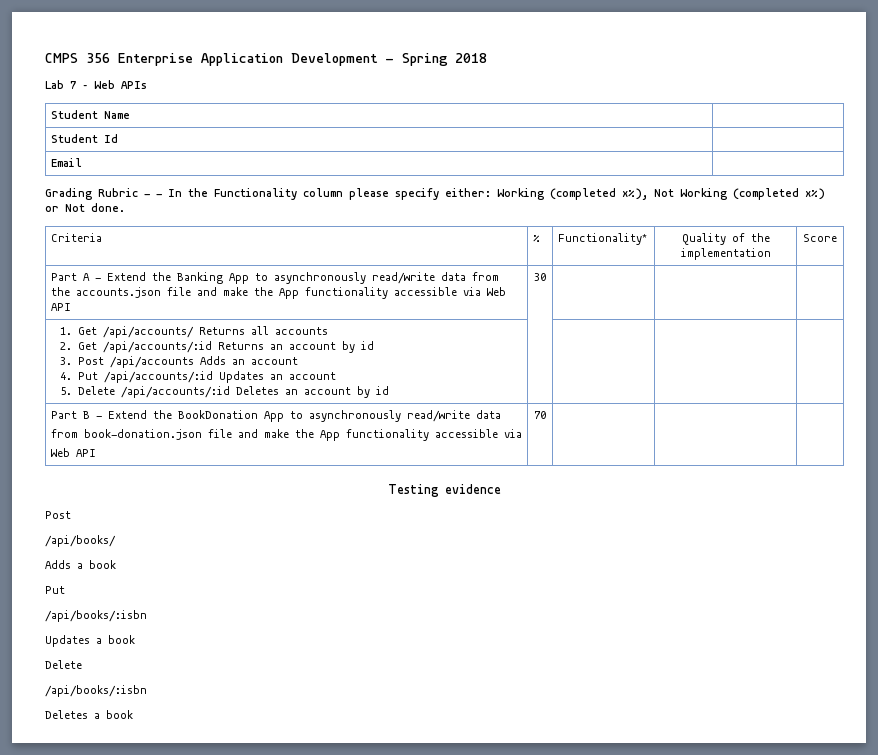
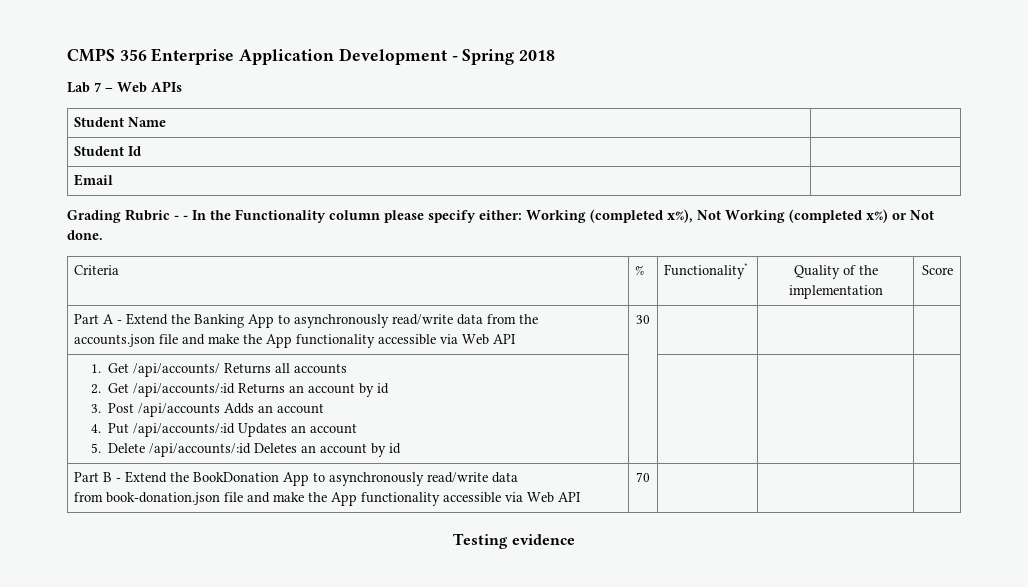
(522, 433) // -> (524, 497) none
[45,511,71,519] [45,535,116,547] [45,560,116,569] [45,586,65,594] [45,610,147,622] [45,635,135,647] [45,660,82,669] [45,685,147,697] [45,710,133,719] // Post // /api/books/ // Adds a book // Put // /api/books/:isbn // Updates a book // Delete // /api/books/:isbn // Deletes a book -> (575, 539) none

